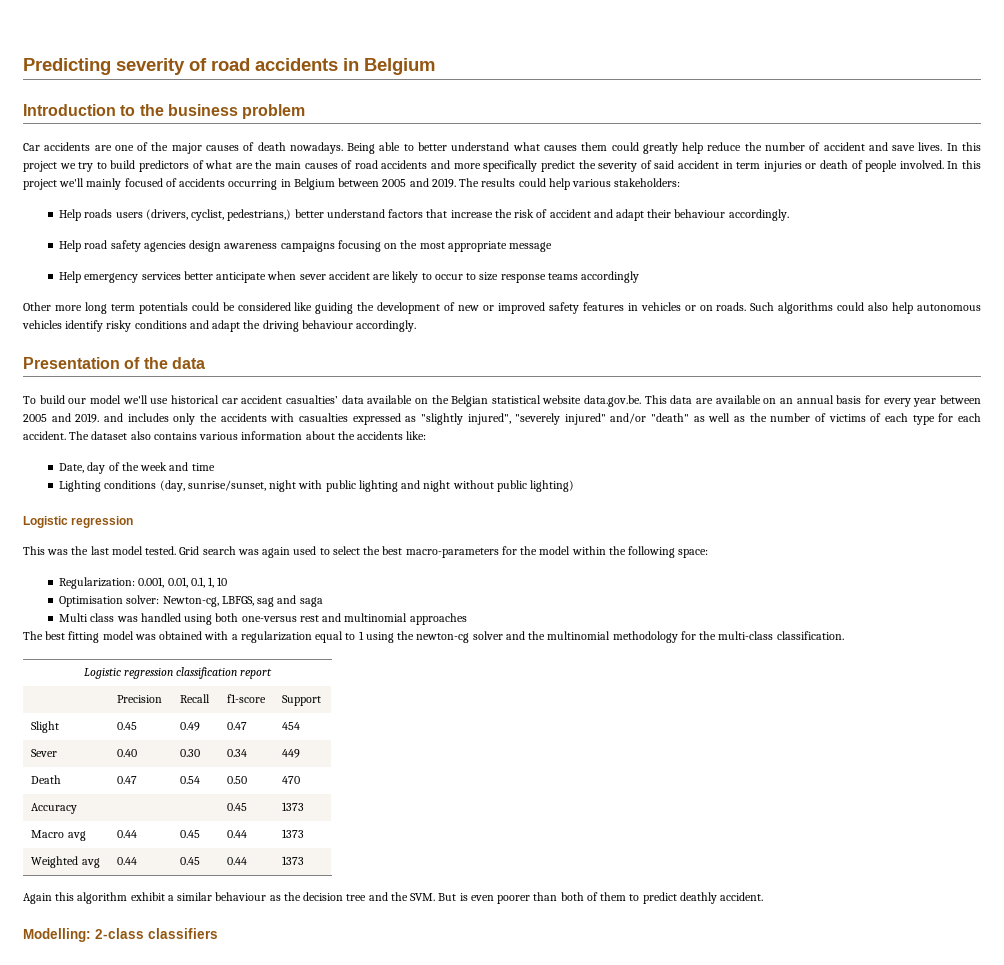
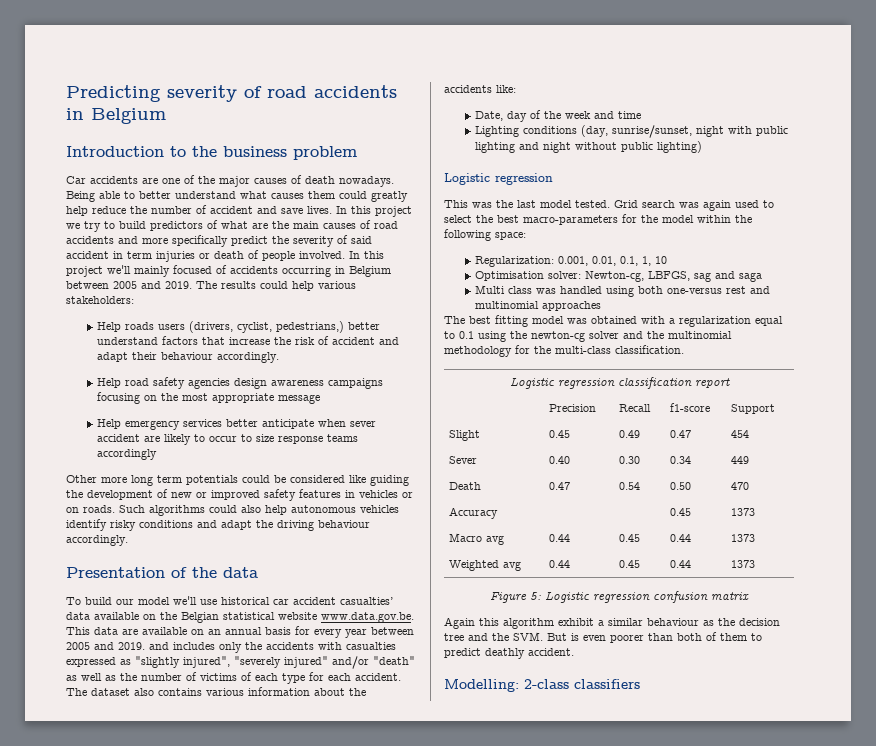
[584,395,642,407] data.gov.be. -> [321,612,414,623] www.data.gov.be.
[358,631,364,640] 1 -> [459,331,474,339] 0.1
(305, 860) none -> [490,591,749,603] // Figure 5: Logistic regression confusion matrix

